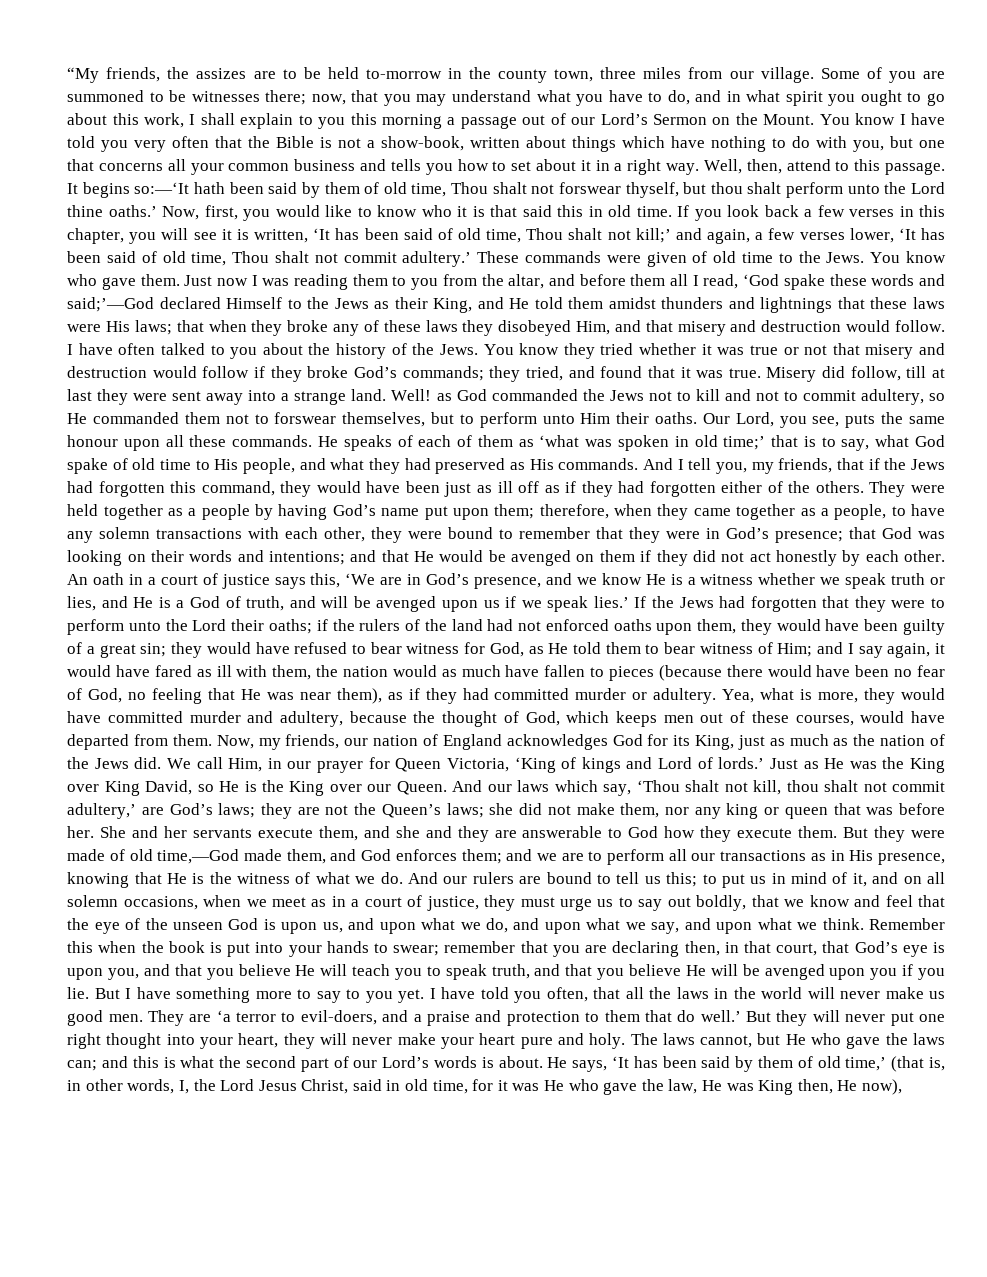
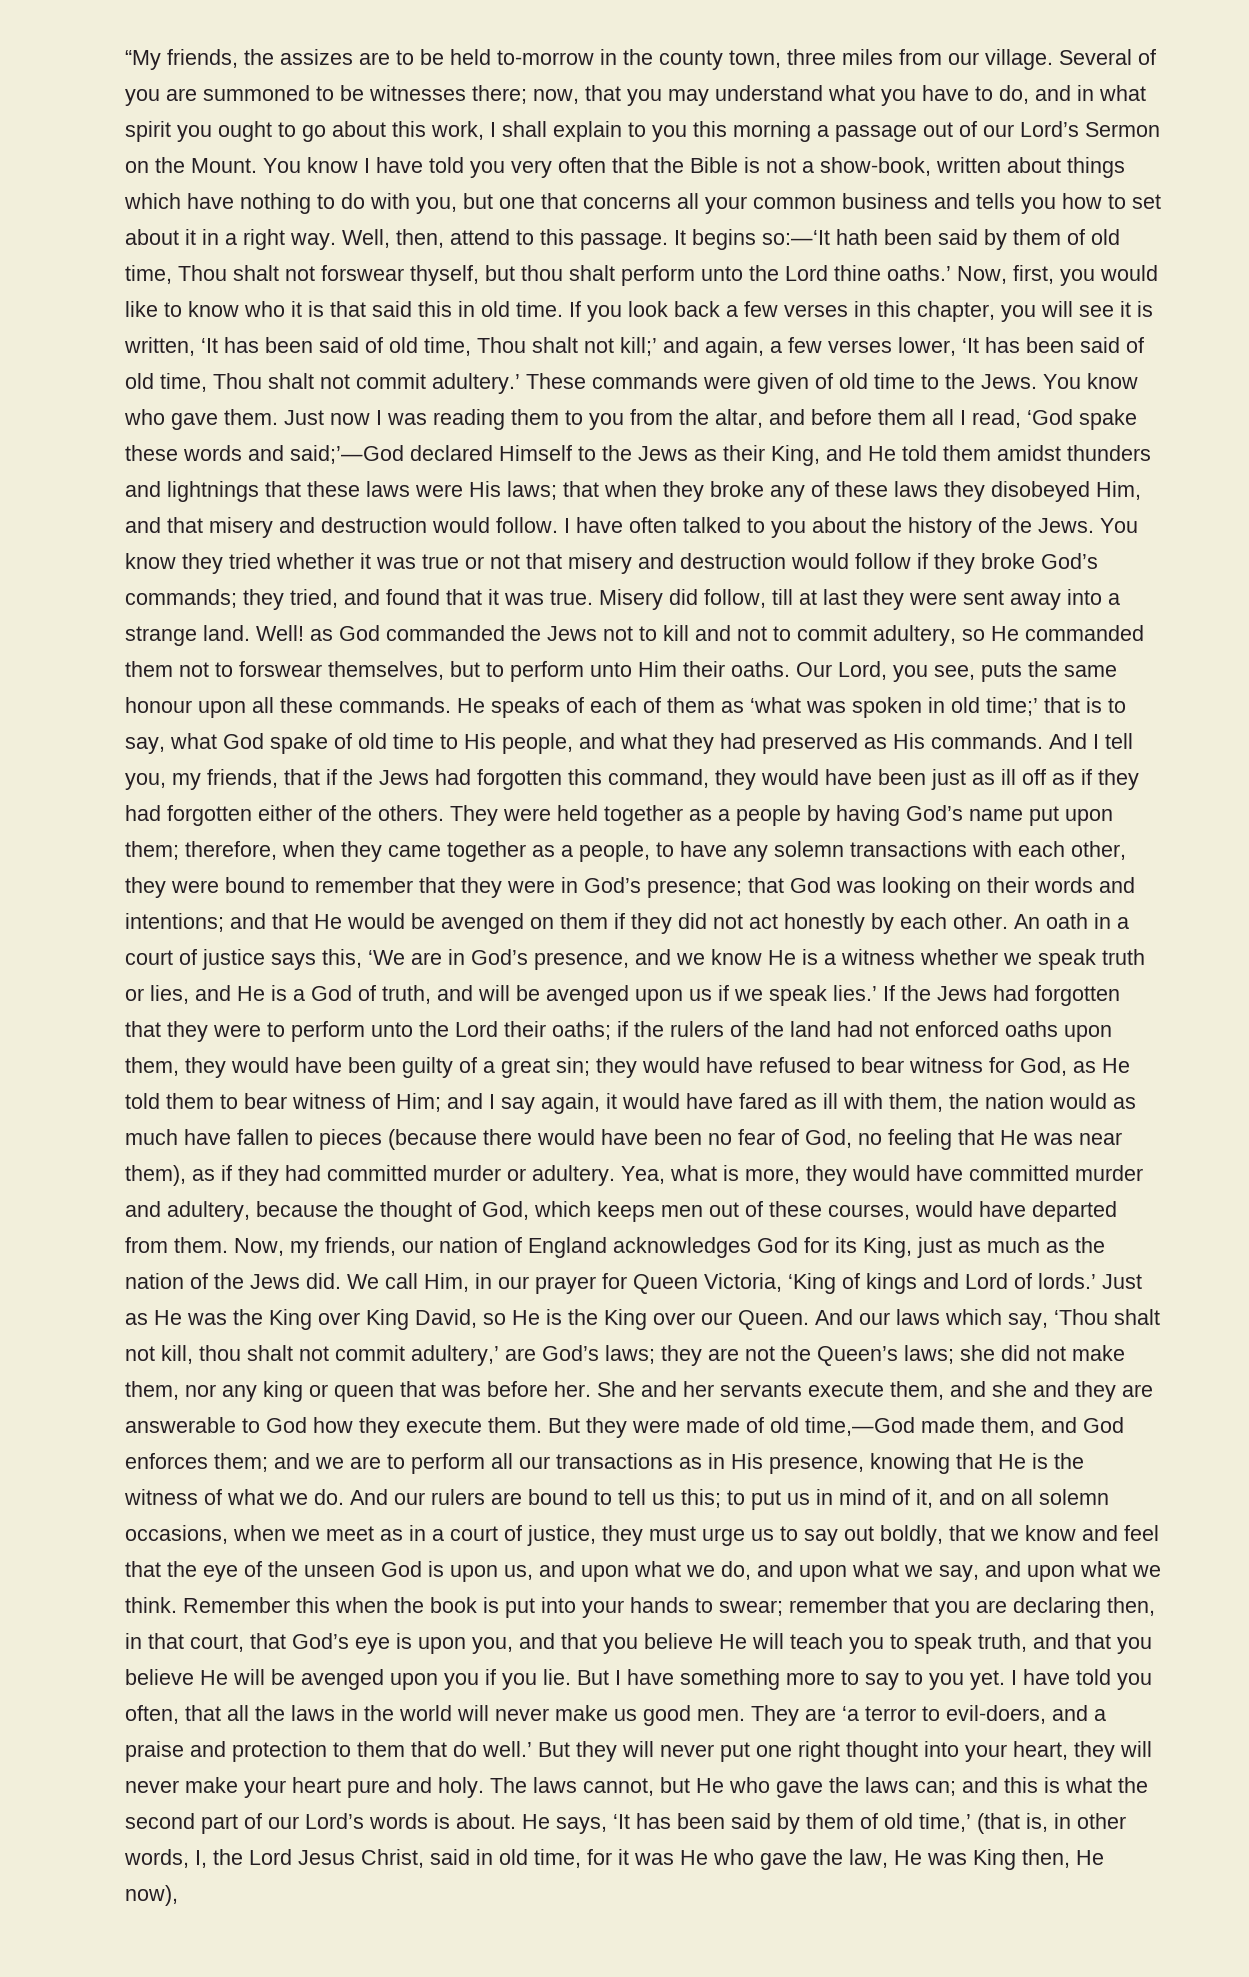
[820,68,860,79] Some -> [1059,49,1133,65] Several

